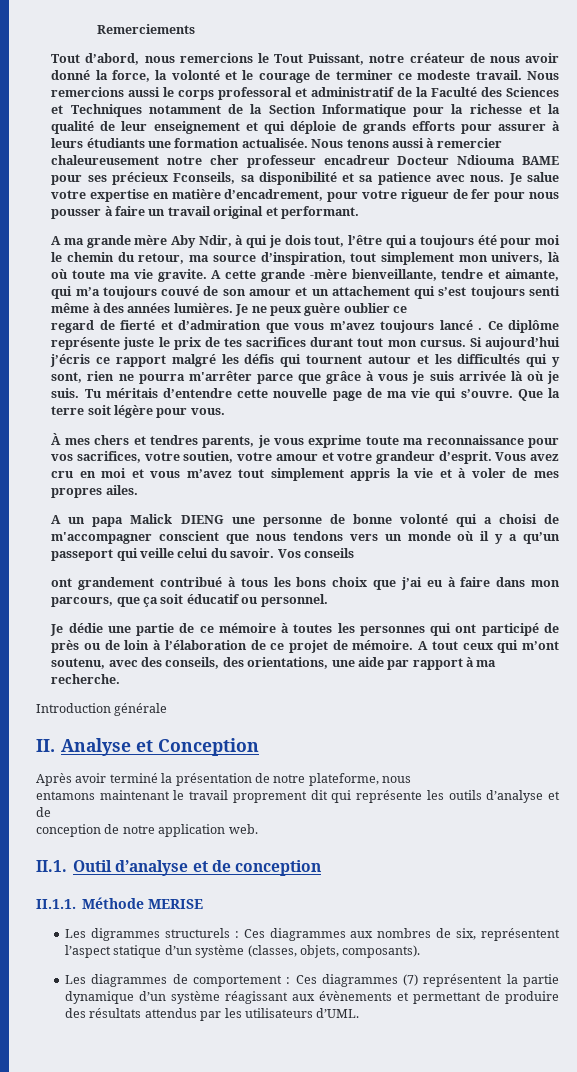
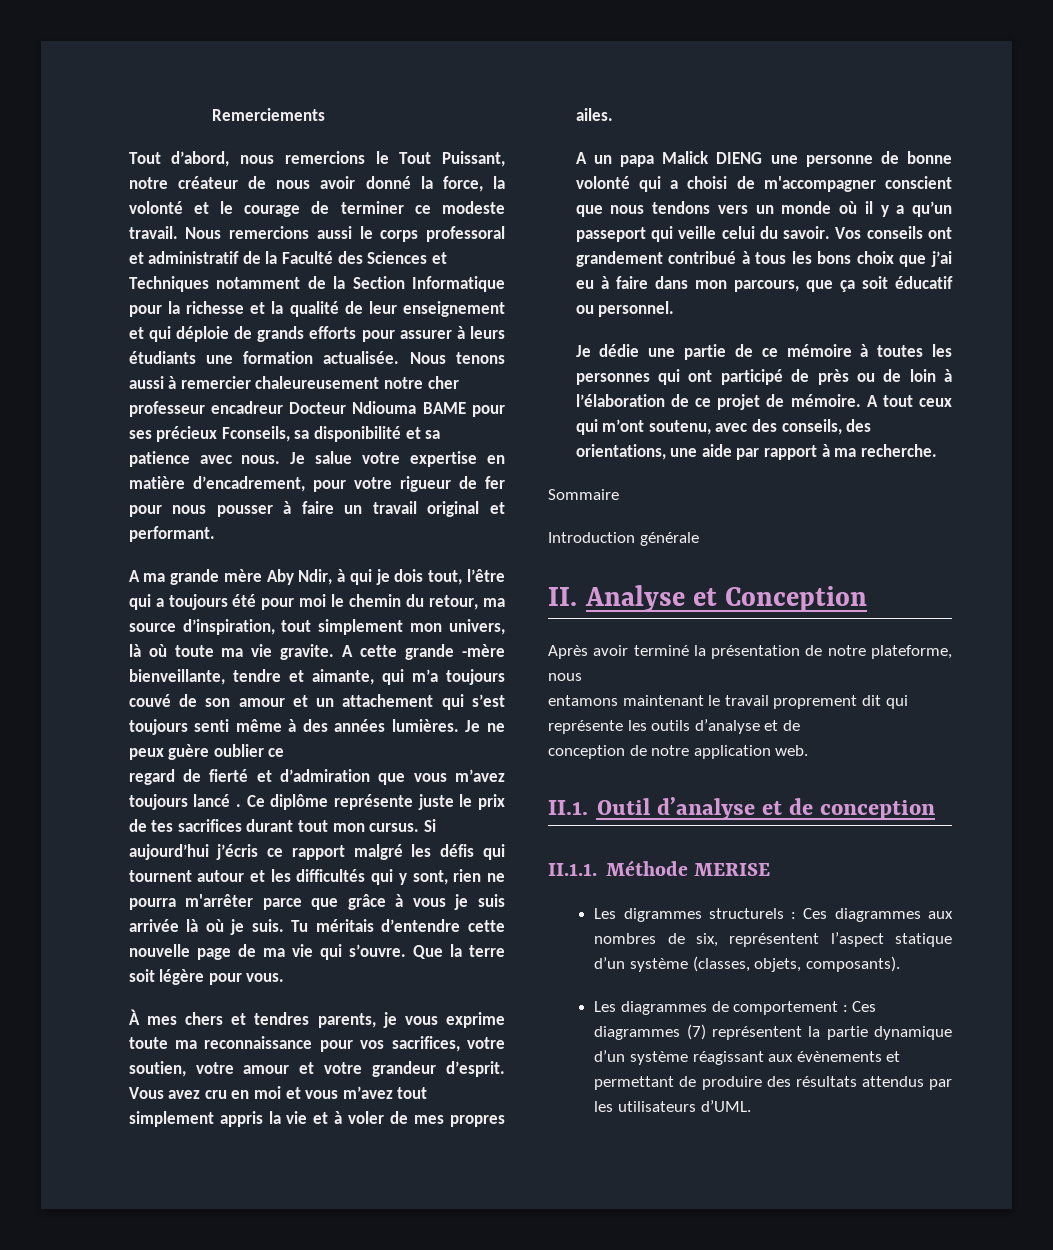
(354, 553) // -> (923, 232) none
(121, 679) none -> [548,489,619,500] // Sommaire

